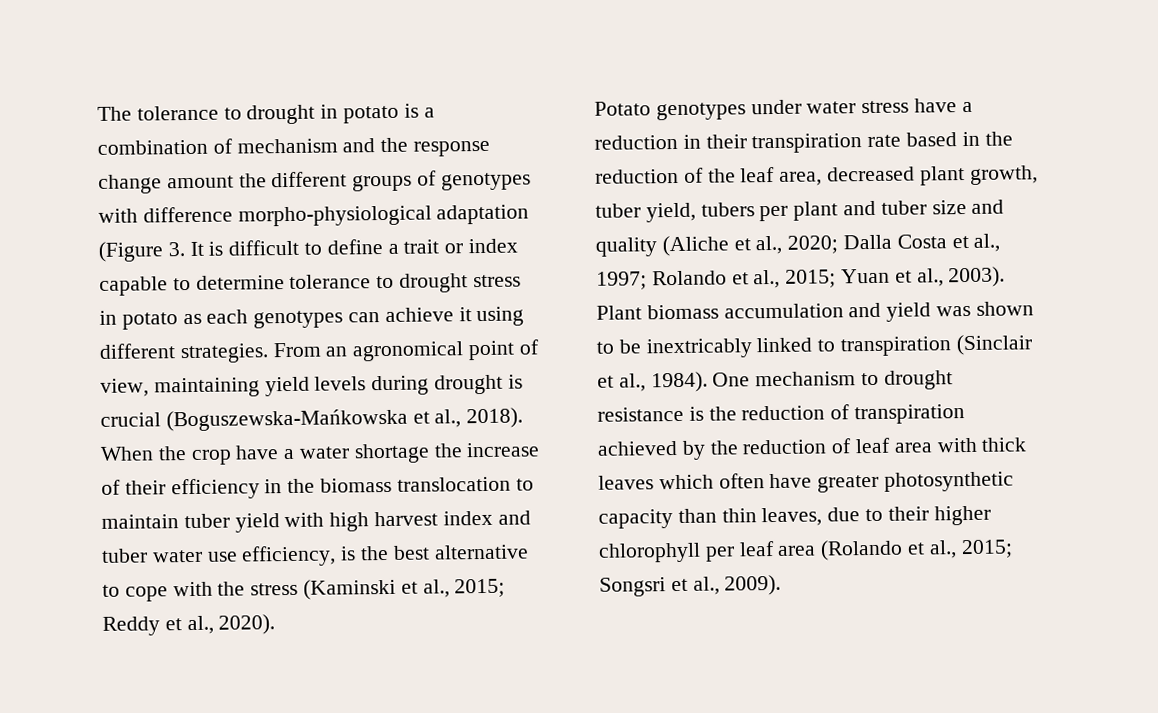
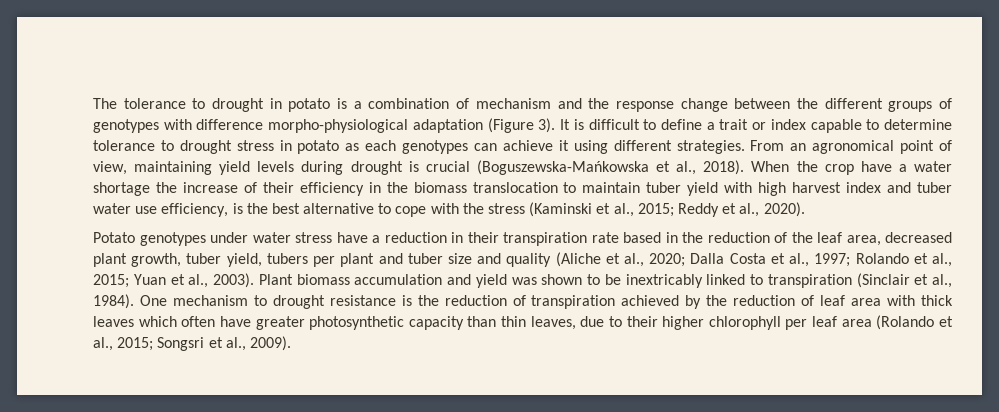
[166,175,234,189] amount -> [734,98,791,109] between
[167,242,185,257] 3. -> [538,118,556,133] 3).

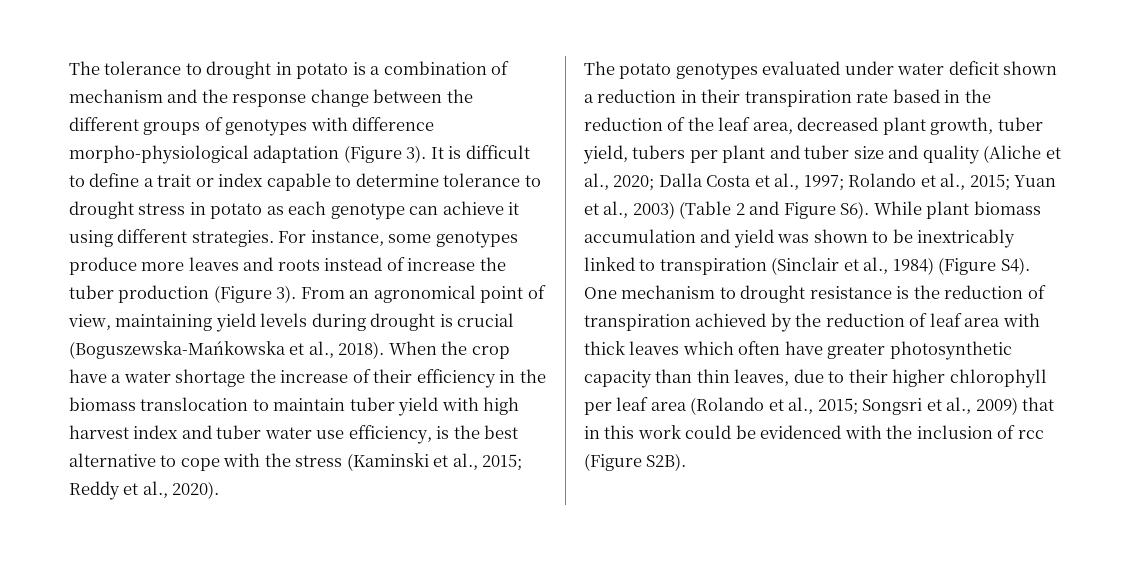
[402,140,469,154] genotypes -> [330,203,405,220] genotype
(745, 147) none -> [278,230,518,248] [69,257,506,275] [69,285,297,303] For instance, some genotypes produce more leaves and roots instead of increase the tuber production (Figure 3).
[93,232,368,246] Potato genotypes under water stress have -> [584,61,1058,80] The potato genotypes evaluated under water deficit shown
[213,273,293,288] 2003). Plant -> [632,201,970,219] 2003) (Table 2 and Figure S6). While plant
[93,294,134,309] 1984). -> [892,257,1030,275] 1984) (Figure S4).
[249,336,291,351] 2009). -> [975,397,1055,415] [584,425,1044,439] [584,453,687,471] 2009) that in this work could be evidenced with the inclusion of rcc (Figure S2B).

